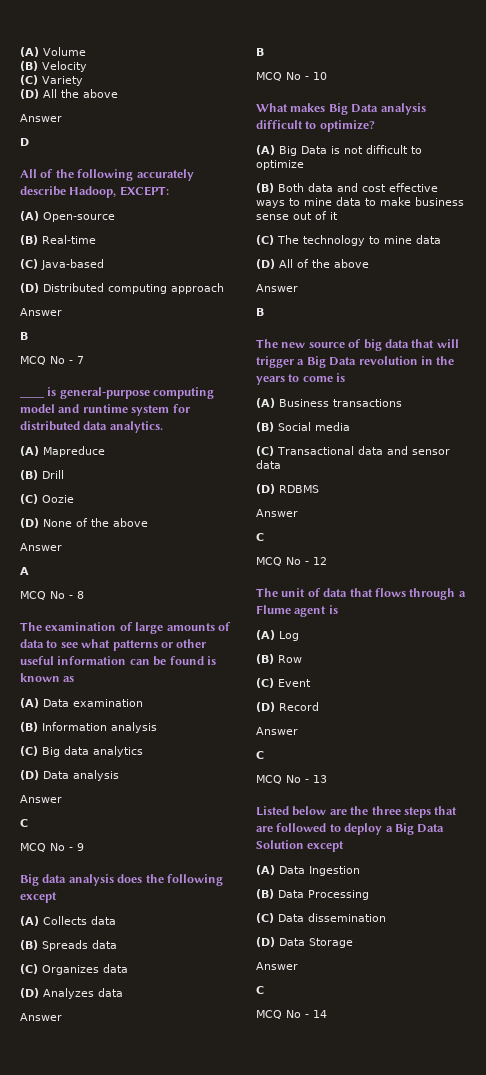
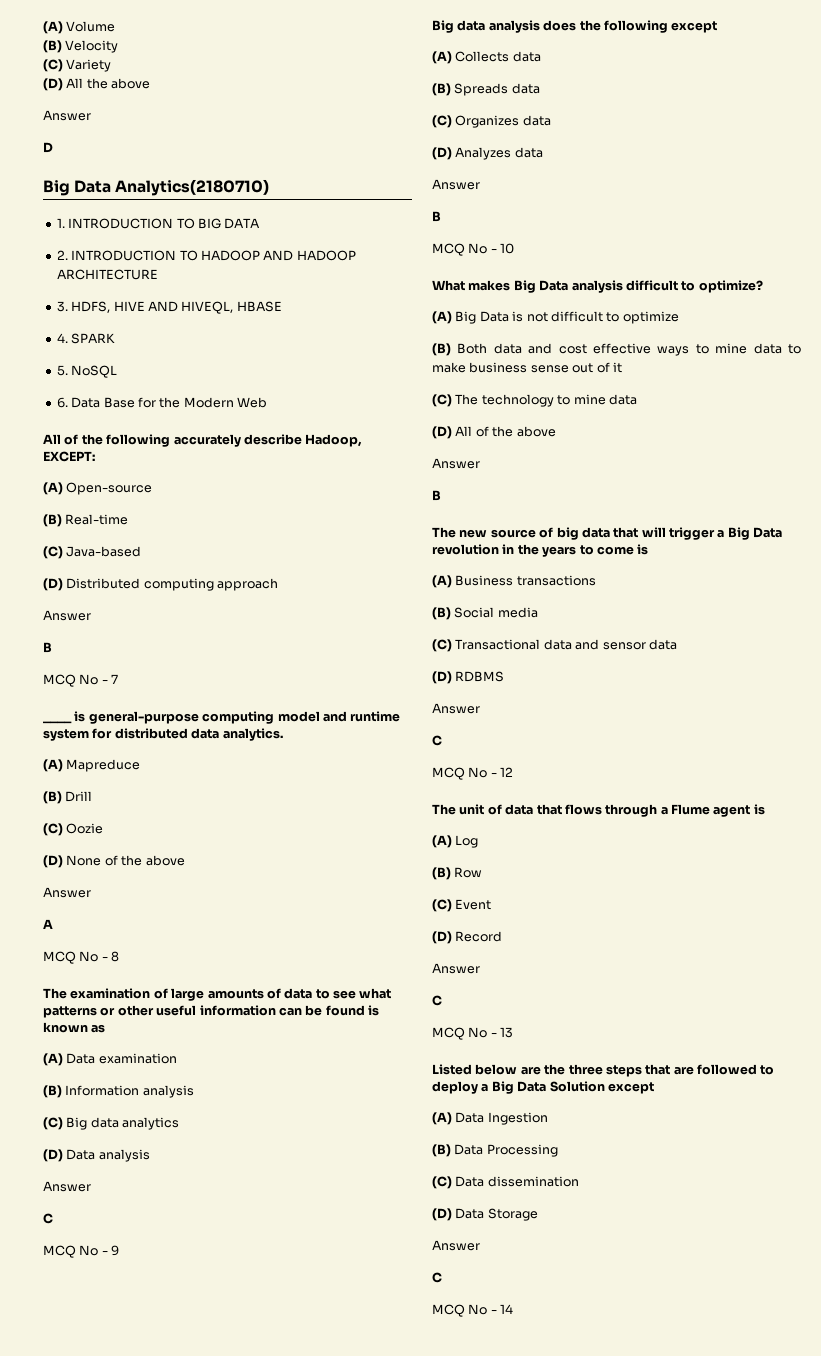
(29, 142) none -> [43,179,270,196] [56,218,261,229] [56,250,356,261] [56,269,158,280] [56,301,282,314] [56,333,116,344] [56,365,118,378] [56,397,267,408] // Big Data Analytics(2180710) // 1. INTRODUCTION TO BIG DATA // 2. INTRODUCTION TO HADOOP AND HADOOP ARCHITECTURE // 3. HDFS, HIVE AND HIVEQL, HBASE // 4. SPARK // 5. NoSQL // 6. Data Base for the Modern Web

